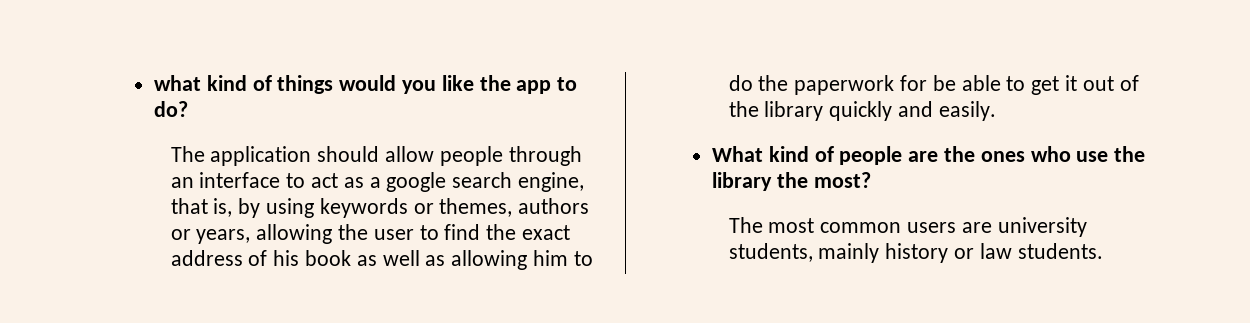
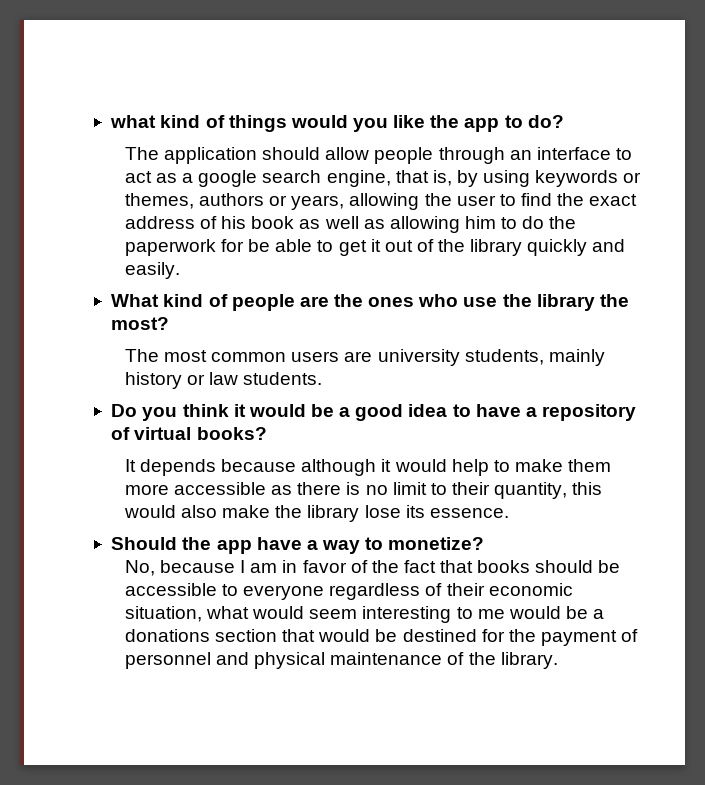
(1103, 251) none -> [111,404,636,421] [111,427,267,440] [124,459,612,476] [124,482,603,499] [123,505,509,522] [111,537,485,554] [124,560,621,576] [124,583,573,600] [124,606,605,623] [124,629,639,646] [124,652,558,669] // Do you think it would be a good idea to have a repository of virtual books? // It depends because although it would help to make them more accessible as there is no limit to their quantity, this would also make the library lose its essence. // Should the app have a way to monetize? // No, because I am in favor of the fact that books should be accessible to everyone regardless of their economic situation, what would seem interesting to me would be a donations section that would be destined for the payment of personnel and physical maintenance of the library.

